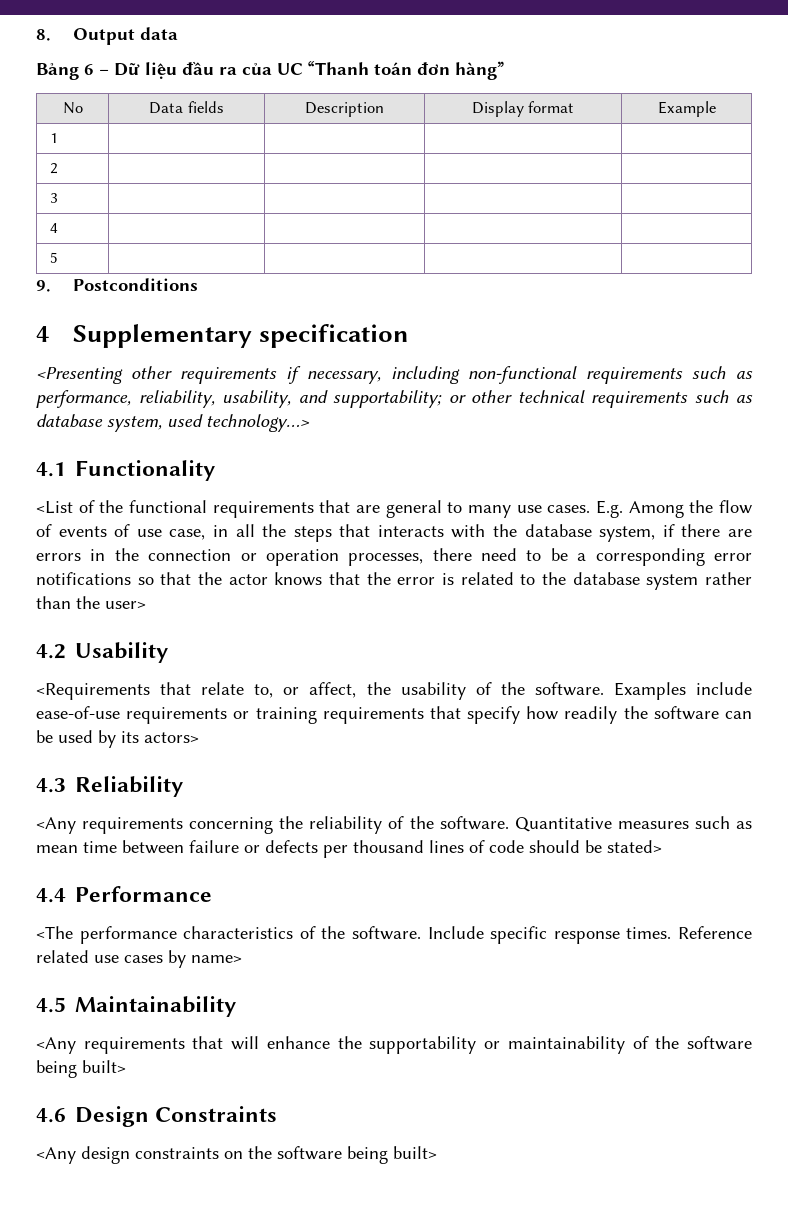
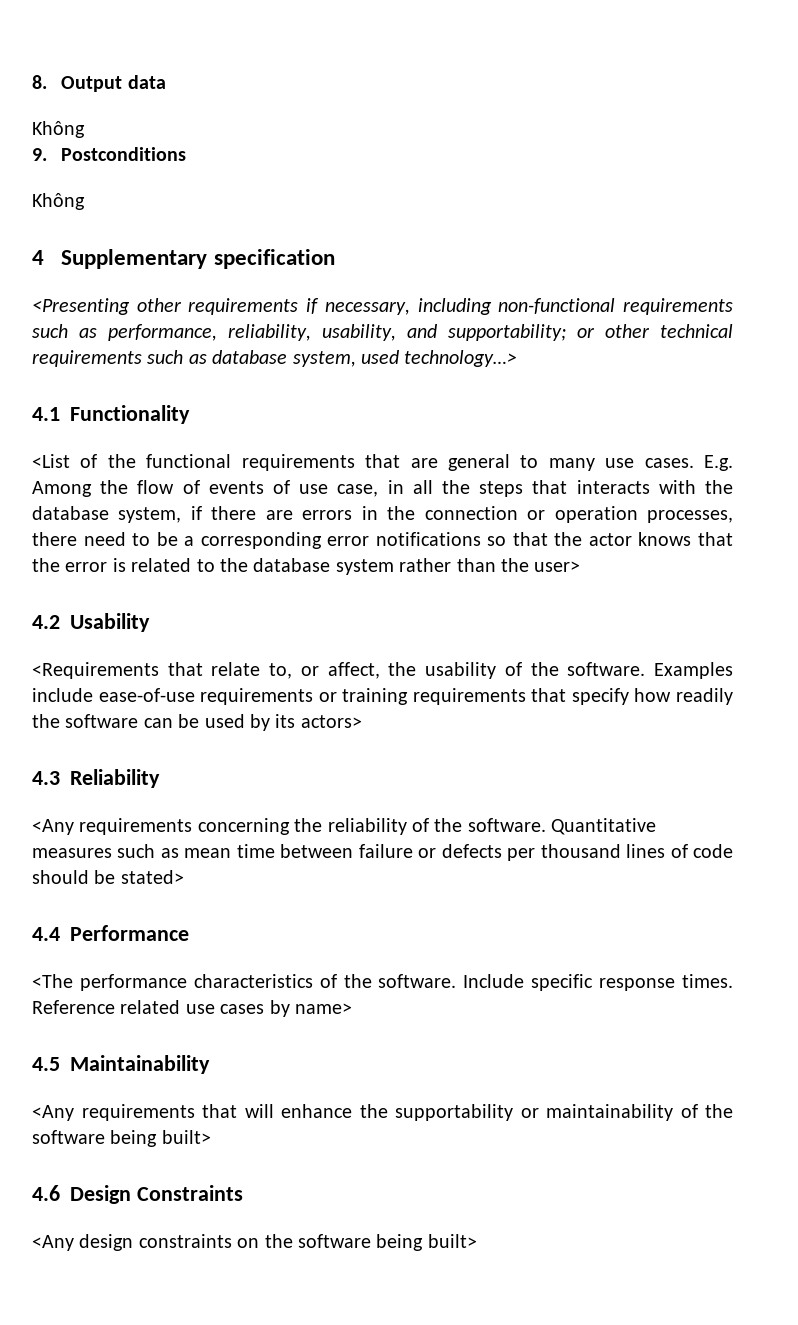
[36,61,504,80] [62,102,83,114] [149,101,224,114] [305,102,384,117] [471,101,575,117] [657,101,716,117] [49,133,58,143] [49,163,58,174] [49,193,58,203] [49,223,58,233] [49,252,58,263] Bảng 6 – Dữ liệu đầu ra của UC “Thanh toán đơn hàng” // No | Data fields | Description | Display format | Example // 1 | | | | // 2 | | | | // 3 | | | | // 4 | | | | // 5 | | | | -> [32,121,85,138] Không
(198, 284) none -> [32,193,85,210] // Không

